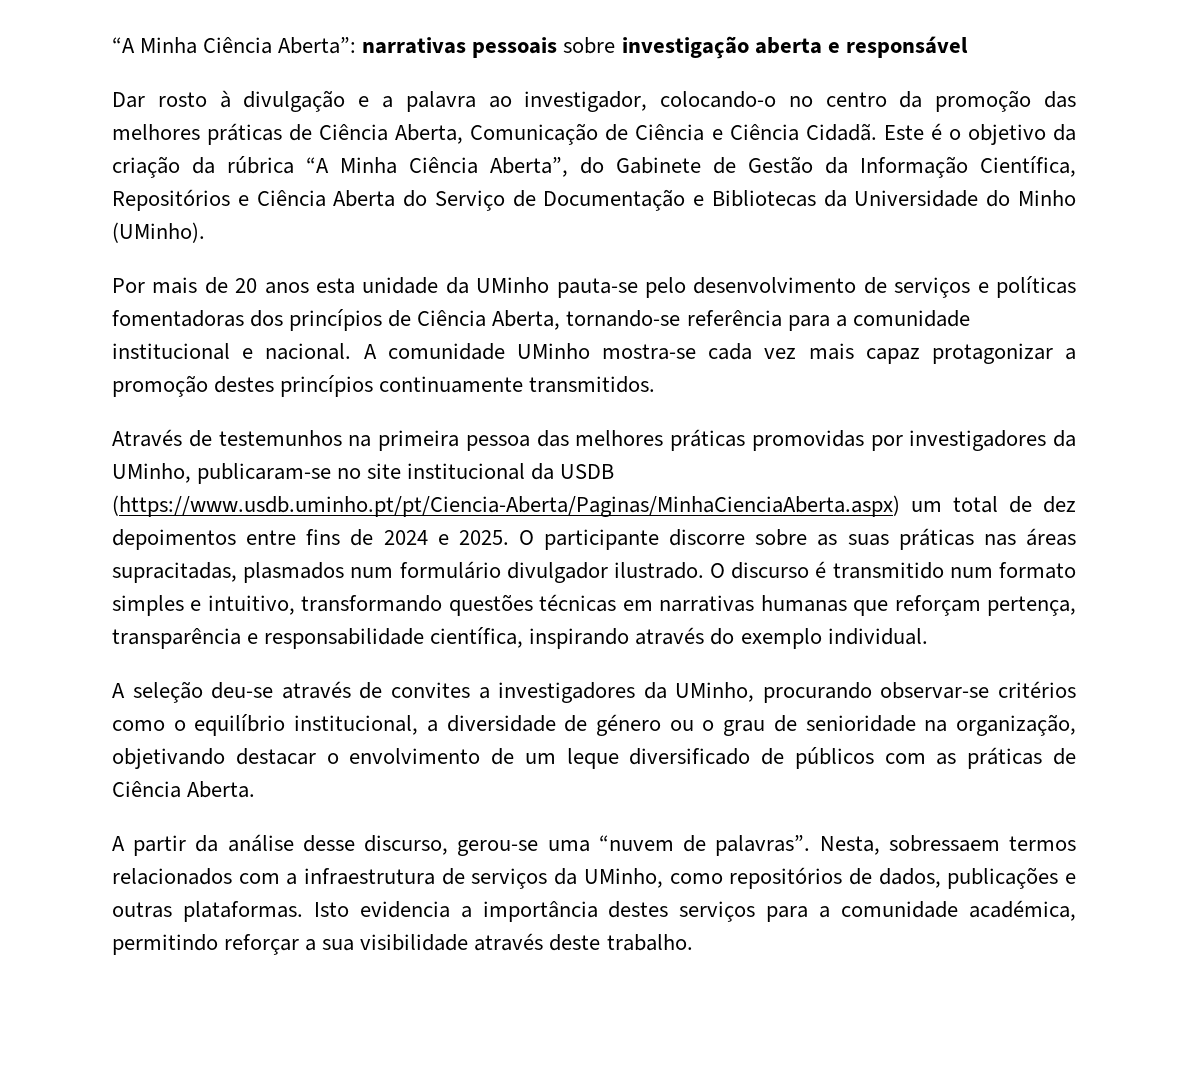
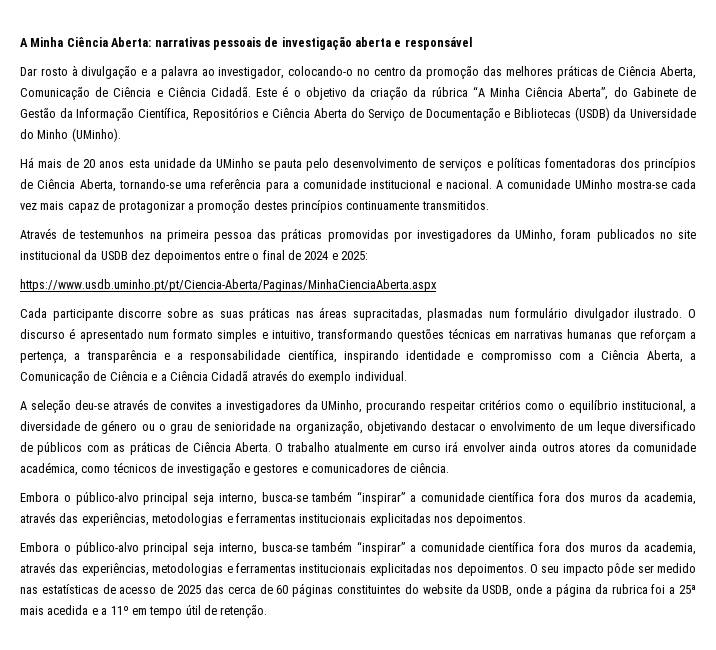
[112,37,357,54] “A Minha Ciência Aberta”: -> [20,37,152,47] A Minha Ciência Aberta:
[563,37,616,54] sobre -> [264,37,279,47] de
(816, 198) none -> [574,107,610,121] (USDB)
[112,278,145,293] Por -> [20,157,34,168] Há
[556,278,638,298] pauta-se -> [257,159,303,171] se pauta
(681, 318) none -> [185,182,206,189] uma
(920, 356) none -> [102,200,116,210] de
[575,430,664,446] melhores -> (277, 234) none
[197,463,332,484] publicaram-se -> [561,229,655,242] foram publicados
[112,495,1032,517] (https://www.usdb.uminho.pt/pt/Ciencia-Aberta/Paginas/MinhaCienciaAberta.aspx) um total de -> (128, 255) none
[306,529,341,545] fins -> [252,250,285,260] o final
[458,530,534,545] 2025. O -> [341,251,369,260] [20,279,437,292] [20,308,47,318] 2025: // https://www.usdb.uminho.pt/pt/Ciencia-Aberta/Paginas/MinhaCienciaAberta.aspx // Cada
[243,562,345,583] plasmados -> [427,308,484,321] plasmadas
[832,562,944,579] transmitido -> [79,329,144,342] apresentado
[987,596,1077,616] pertença, -> [690,332,696,339] [20,351,81,363] a pertença, a
(259, 638) none -> [177,353,184,360] a
(630, 638) none -> [406,350,696,363] [20,371,249,384] identidade e compromisso com a Ciência Aberta, a Comunicação de Ciência e a Ciência Cidadã
[880,682,990,699] observar-se -> [430,401,476,413] respeitar
[112,834,1077,856] [112,867,1077,889] [112,900,1076,922] [112,933,693,955] // A partir da análise desse discurso, gerou-se uma “nuvem de palavras”. Nesta, sobressaem termos relacionados com a infraestrutura de serviços da UMinho, como repositórios de dados, publicações e outras plataformas. Isto evidencia a importância destes serviços para a comunidade académica, permitindo reforçar a sua visibilidade através deste trabalho. -> [275,441,697,452] [20,462,449,476] [20,491,696,505] [20,512,527,526] [20,541,696,555] [20,562,696,576] [20,583,697,597] [20,605,268,618] O trabalho atualmente em curso irá envolver ainda outros atores da comunidade académica, como técnicos de investigação e gestores e comunicadores de ciência. // Embora o público-alvo principal seja interno, busca-se também “inspirar” a comunidade científica fora dos muros da academia, através das experiências, metodologias e ferramentas institucionais explicitadas nos depoimentos. // Embora o público-alvo principal seja interno, busca-se também “inspirar” a comunidade científica fora dos muros da academia, através das experiências, metodologias e ferramentas institucionais explicitadas nos depoimentos. O seu impacto pôde ser medido nas estatísticas de acesso de 2025 das cerca de 60 páginas constituintes do website da USDB, onde a página da rubrica foi a 25ª mais acedida e a 11º em tempo útil de retenção.

